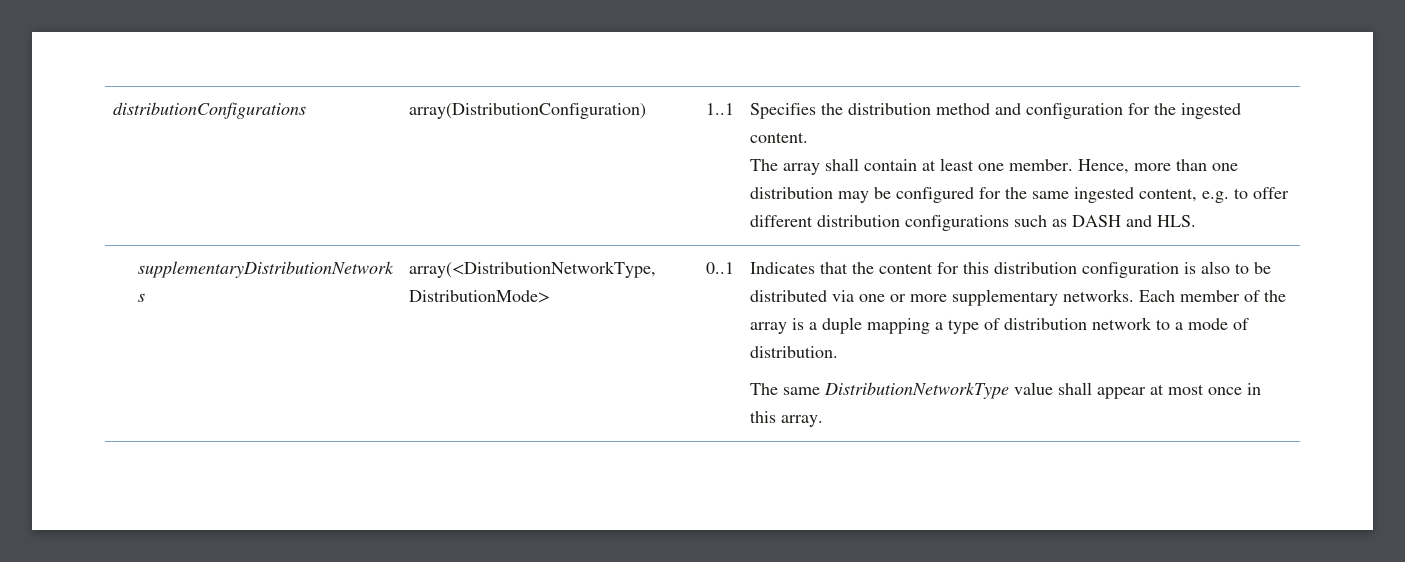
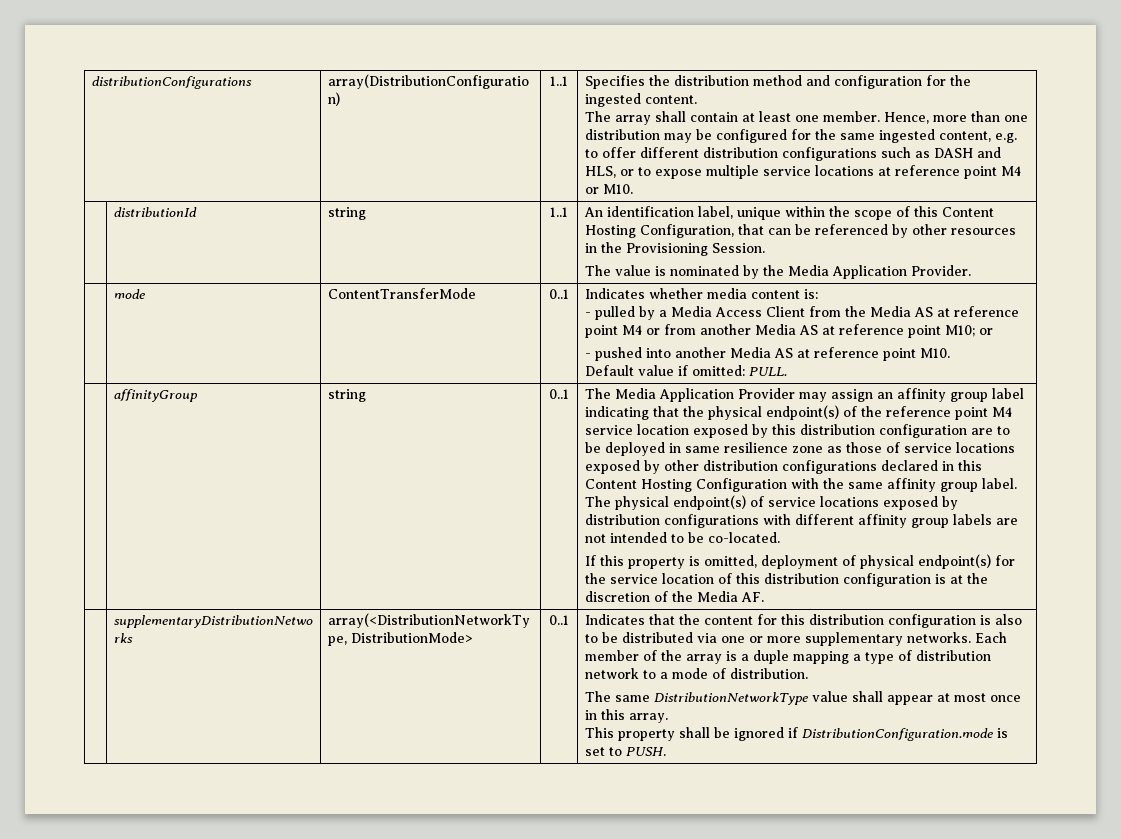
[1157,215,1197,227] HLS. -> [584,165,1021,179] [584,184,633,194] [113,207,197,217] [327,207,366,220] [550,207,568,217] [583,206,994,220] [584,224,1016,238] [584,242,765,256] [584,265,971,279] [113,289,145,299] [327,288,476,299] [549,289,569,299] [584,288,818,299] [584,306,1019,320] [584,324,993,338] [584,347,950,361] [584,365,787,376] [113,389,198,402] [327,389,366,402] [549,389,569,399] [584,388,1024,402] [584,405,1012,420] [584,424,1010,438] [584,442,1015,456] [584,460,982,474] [584,478,1017,492] [584,495,958,510] [584,514,1018,528] [584,532,780,543] [584,554,1015,569] [584,573,988,587] [584,591,764,602] HLS, or to expose multiple service locations at reference point M4 or M10. // | distributionId | string | 1..1 | An identification label, unique within the scope of this Content Hosting Configuration, that can be referenced by other resources in the Provisioning Session. // The value is nominated by the Media Application Provider. // | mode | ContentTransferMode | 0..1 | Indicates whether media content is: // - pulled by a Media Access Client from the Media AS at reference point M4 or from another Media AS at reference point M10; or // - pushed into another Media AS at reference point M10. // Default value if omitted: PULL. // | affinityGroup | string | 0..1 | The Media Application Provider may assign an affinity group label indicating that the physical endpoint(s) of the reference point M4 service location exposed by this distribution configuration are to be deployed in same resilience zone as those of service locations exposed by other distribution configurations declared in this Content Hosting Configuration with the same affinity group label. The physical endpoint(s) of service locations exposed by distribution configurations with different affinity group labels are not intended to be co-located. // If this property is omitted, deployment of physical endpoint(s) for the service location of this distribution configuration is at the discretion of the Media AF.
(824, 421) none -> [584,727,1008,741] [584,747,666,756] // This property shall be ignored if DistributionConfiguration.mode is set to PUSH.

